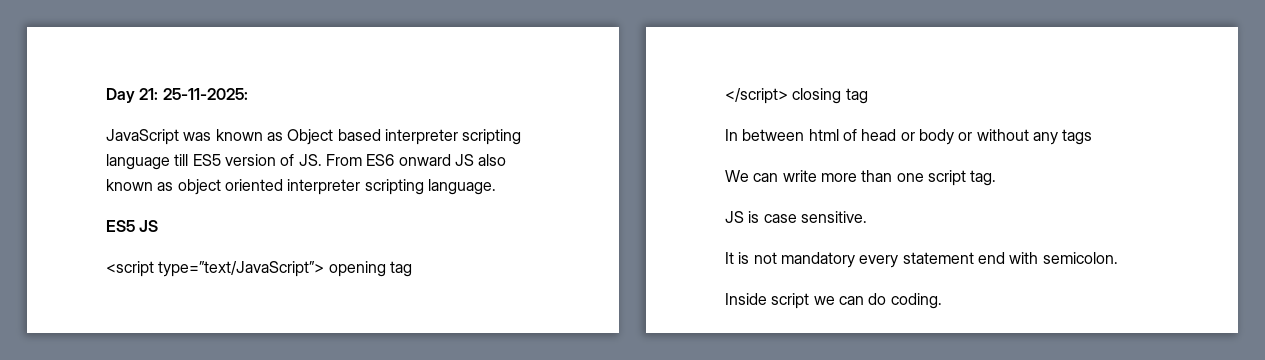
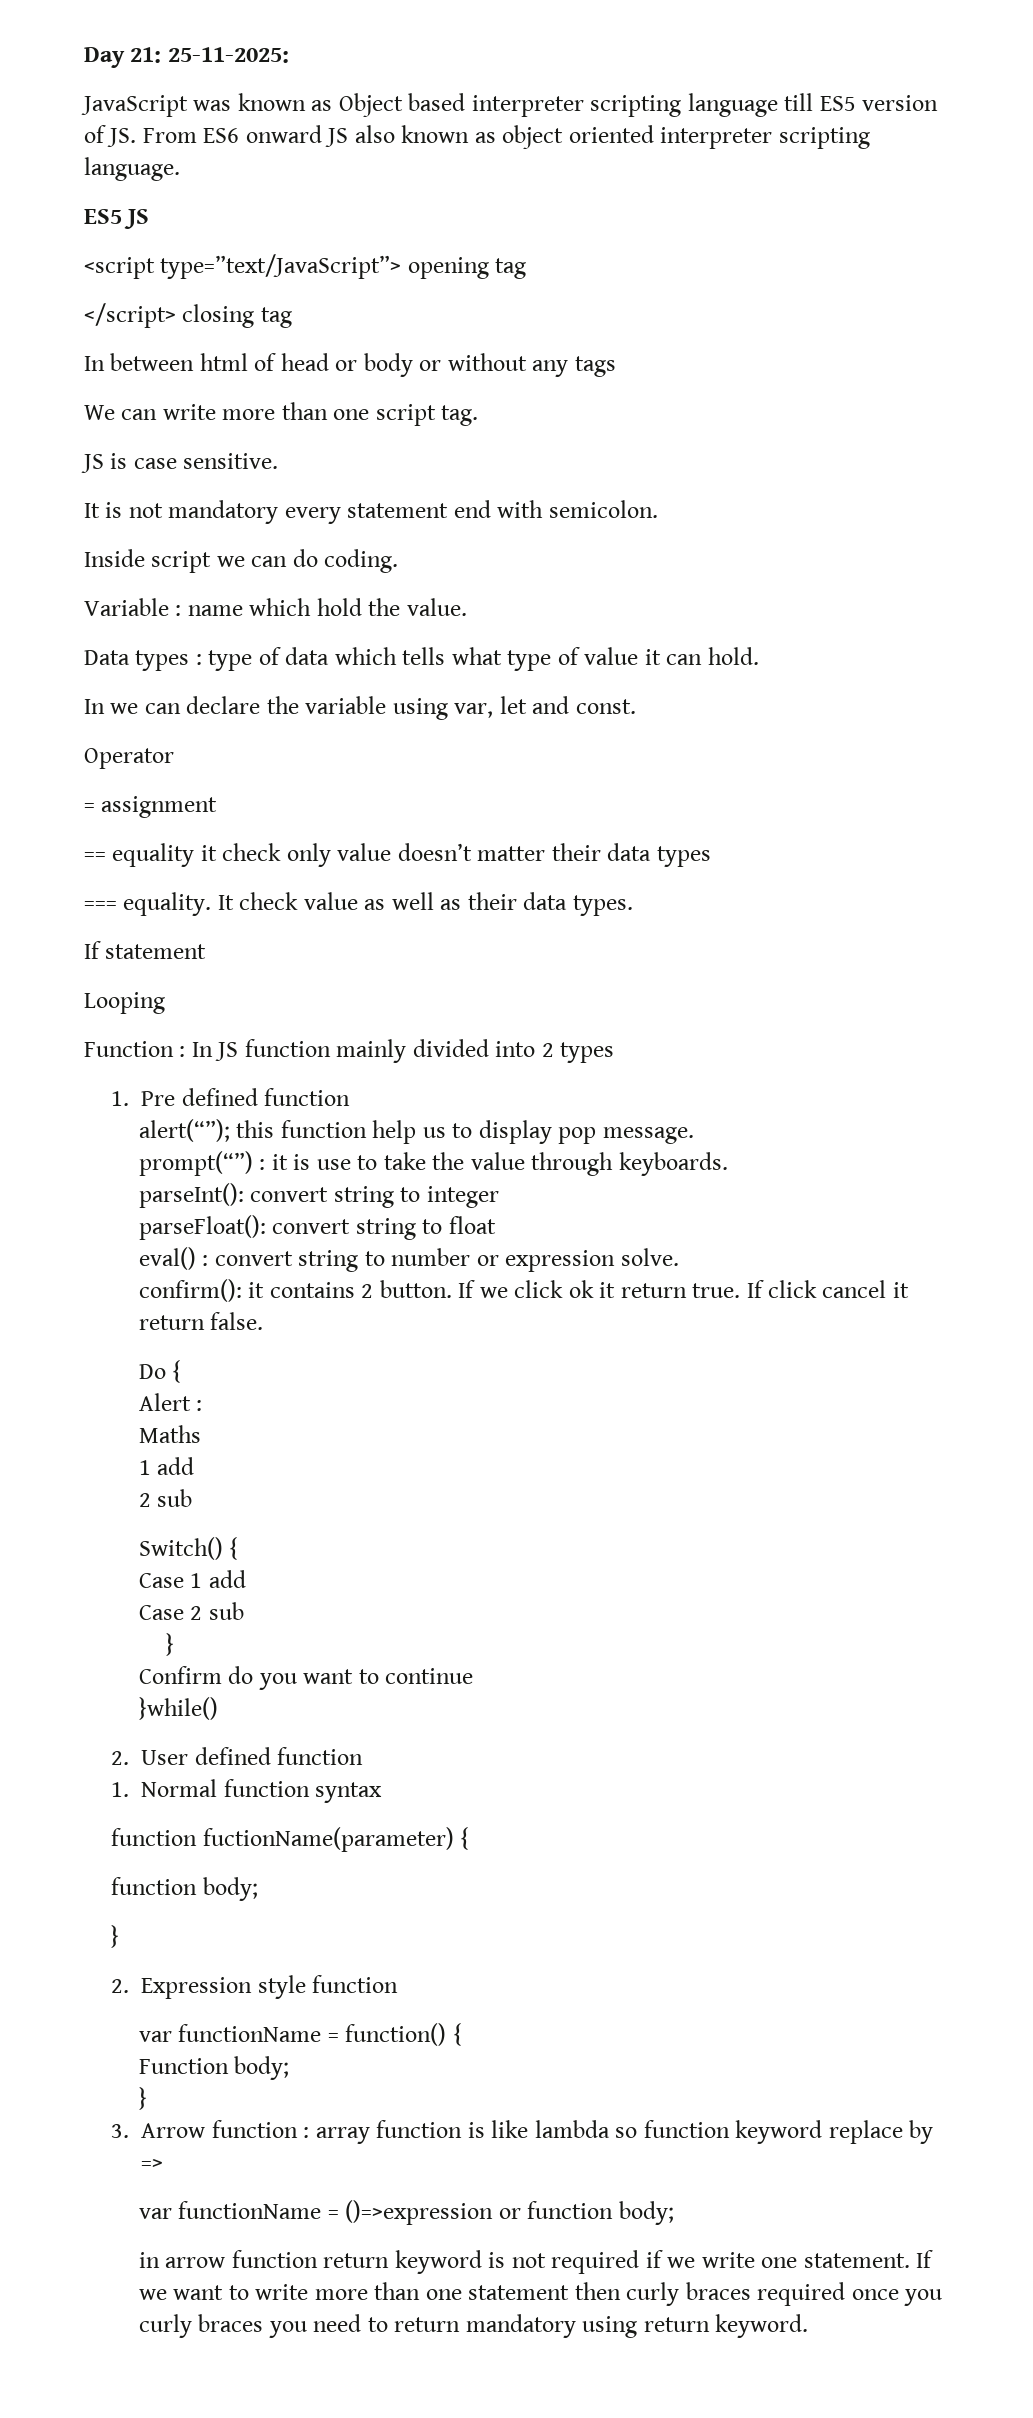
(942, 301) none -> [84,598,467,616] [84,647,759,671] [84,696,636,720] [84,748,174,769] [84,796,218,818] [84,843,711,867] [84,892,633,916] [84,941,207,959] [84,992,165,1014] [84,1039,615,1063] [111,1088,351,1106] [138,1119,694,1144] [138,1151,728,1176] [138,1183,499,1208] [138,1215,496,1240] [138,1247,679,1272] [138,1279,909,1302] [138,1312,264,1330] [138,1360,181,1383] [138,1393,203,1411] [138,1425,201,1443] [138,1457,195,1475] [138,1489,193,1507] [138,1537,238,1560] [138,1570,246,1588] [138,1602,244,1620] [166,1633,175,1656] [138,1666,474,1690] [138,1697,218,1720] [111,1747,364,1765] [111,1779,383,1803] [111,1827,469,1852] [111,1877,258,1901] [111,1925,120,1948] [111,1975,399,1999] [138,2023,461,2046] [138,2056,290,2080] [138,2087,147,2110] [111,2120,934,2144] [141,2159,164,2170] [138,2200,674,2225] [138,2250,933,2274] [138,2282,942,2306] [138,2314,809,2338] // Variable : name which hold the value. // Data types : type of data which tells what type of value it can hold. // In we can declare the variable using var, let and const. // Operator // = assignment // == equality it check only value doesn’t matter their data types // === equality. It check value as well as their data types. // If statement // Looping // Function : In JS function mainly divided into 2 types // 1. Pre defined function // alert(“”); this function help us to display pop message. // prompt(“”) : it is use to take the value through keyboards. // parseInt(): convert string to integer // parseFloat(): convert string to float // eval() : convert string to number or expression solve. // confirm(): it contains 2 button. If we click ok it return true. If click cancel it return false. // Do { // Alert : // Maths // 1 add // 2 sub // Switch() { // Case 1 add // Case 2 sub // } // Confirm do you want to continue // }while() // 2. User defined function // 1. Normal function syntax // function fuctionName(parameter) { // function body; // } // 2. Expression style function // var functionName = function() { // Function body; // } // 3. Arrow function : array function is like lambda so function keyword replace by => // var functionName = ()=>expression or function body; // in arrow function return keyword is not required if we write one statement. If we want to write more than one statement then curly braces required once you curly braces you need to return mandatory using return keyword.

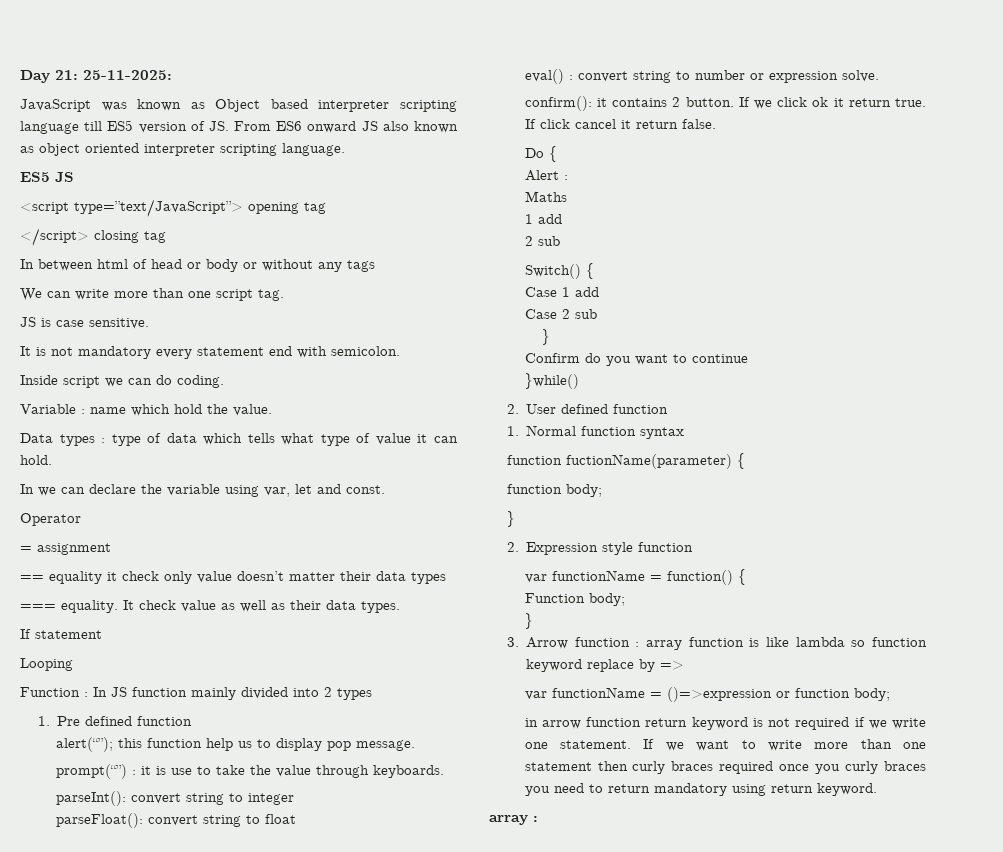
(809, 2326) none -> [489,815,538,825] // array :

